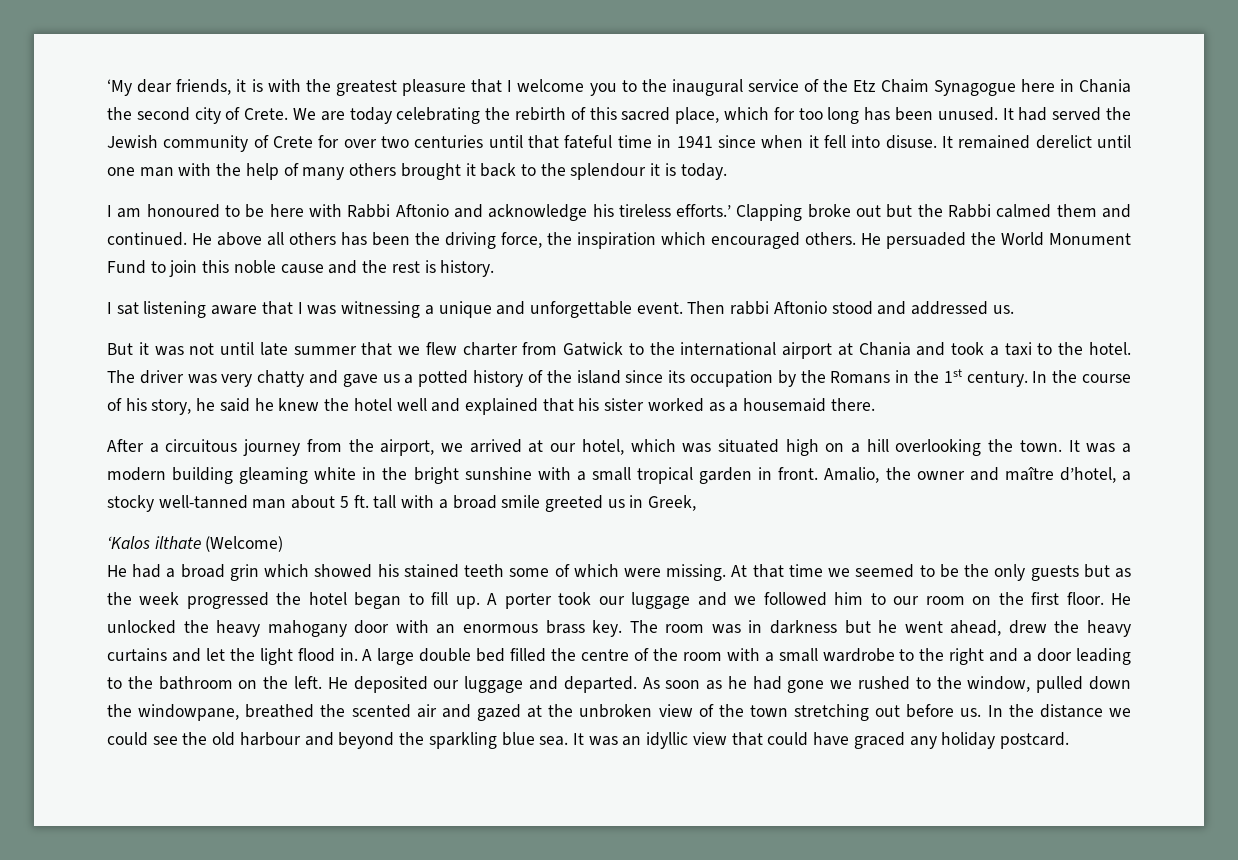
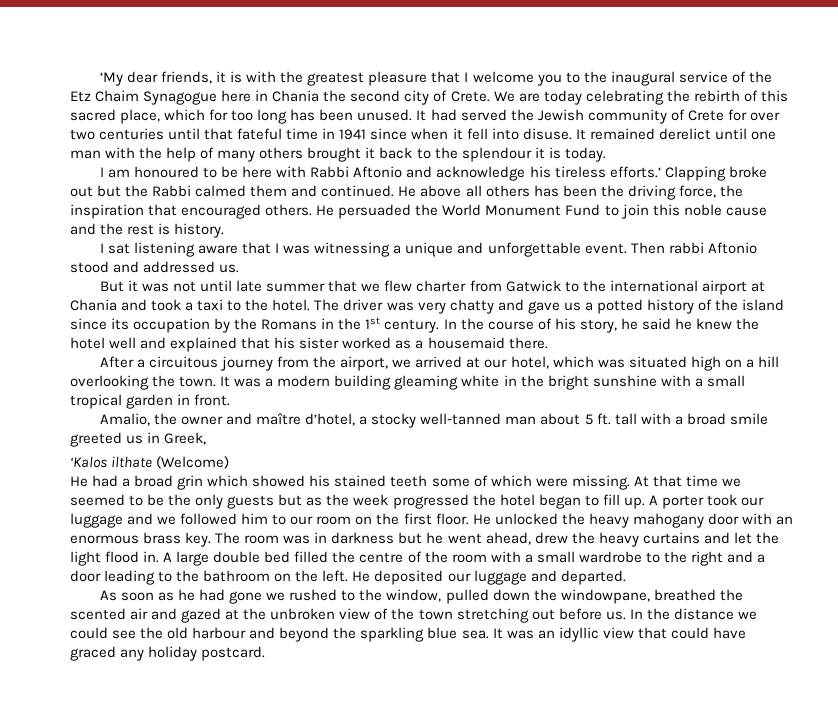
[661,232,706,245] which -> [148,204,178,216] that
(819, 473) none -> (231, 400) //
(637, 684) none -> (626, 577) //

